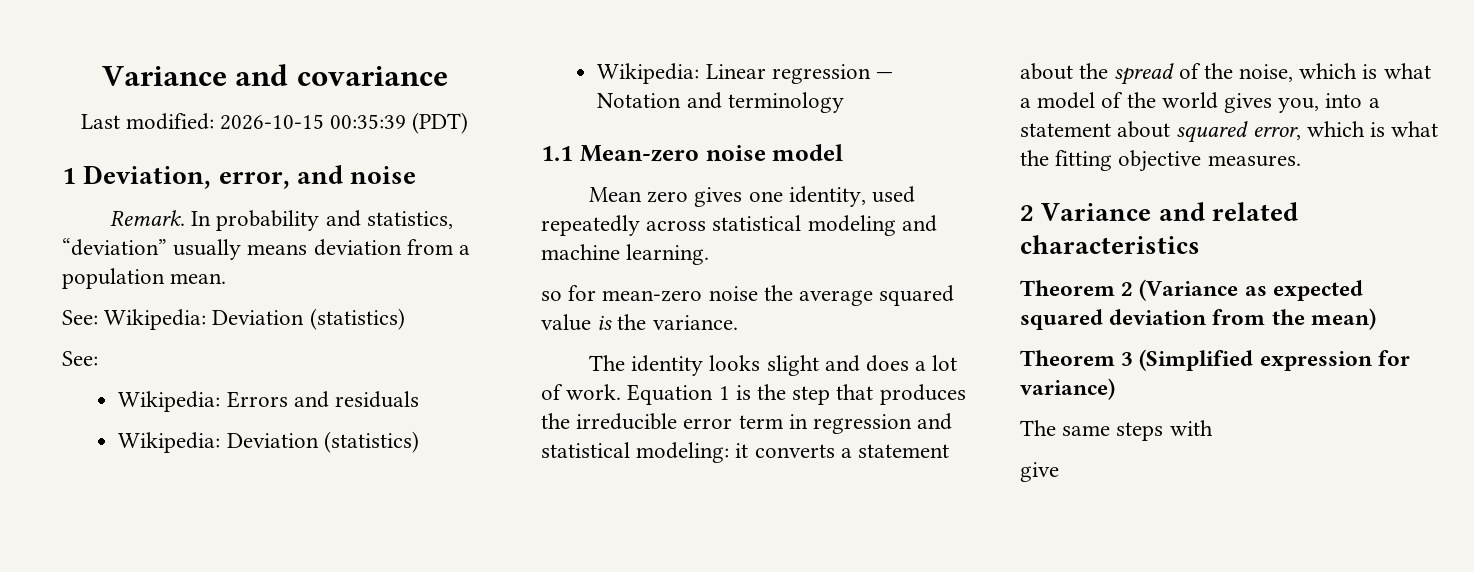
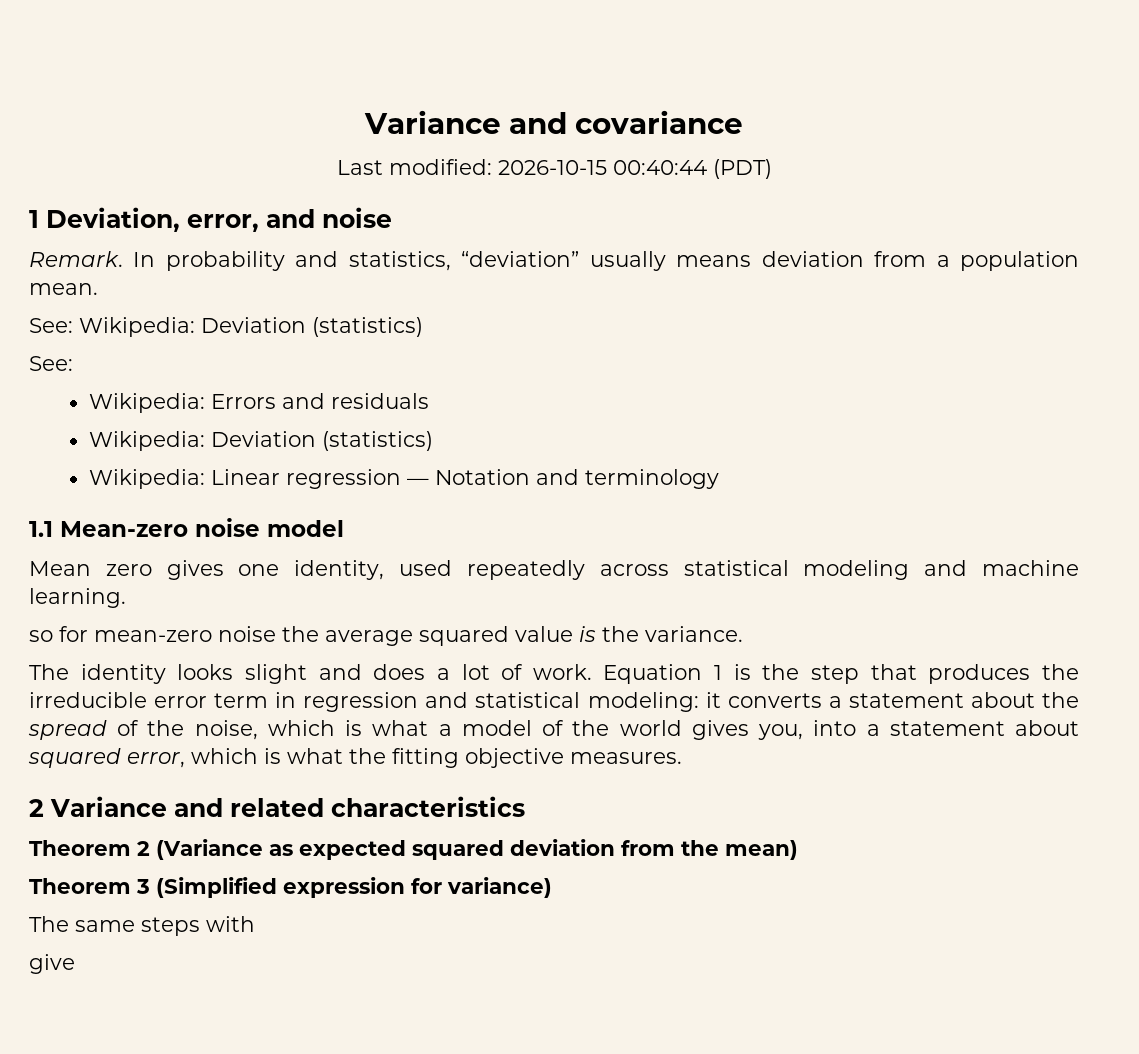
[330,114,407,129] 00:35:39 -> [612,160,707,175] 00:40:44

